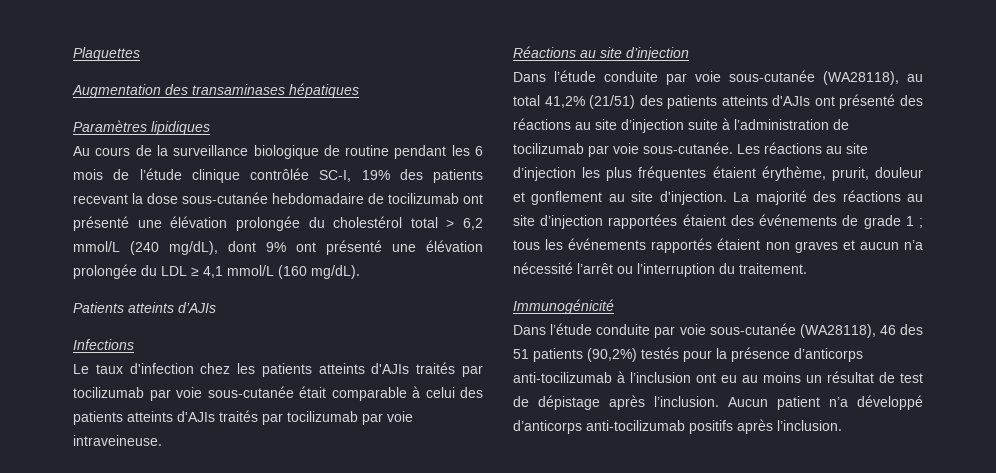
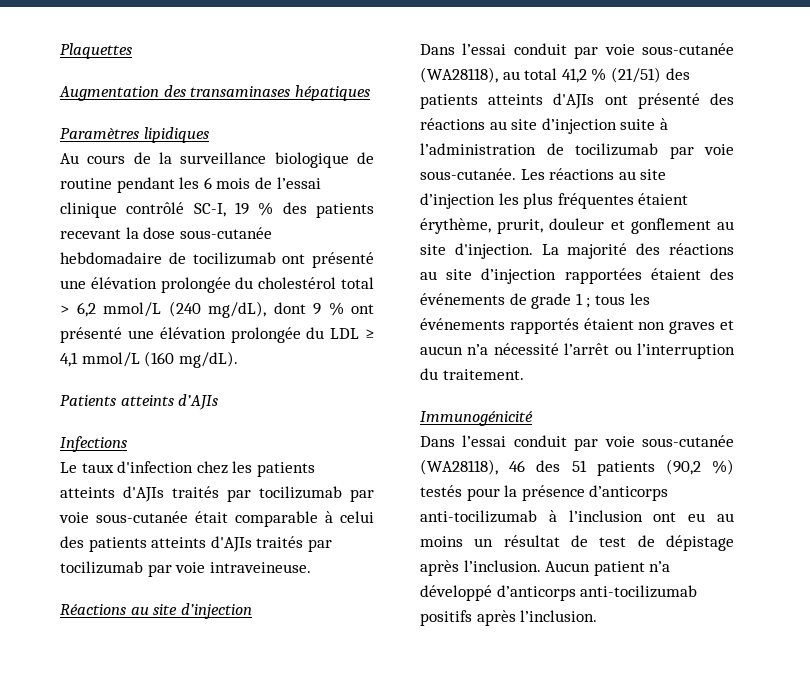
[139,168,390,183] l’étude clinique contrôlée SC-I, 19% -> [276,177,321,189] [60,202,274,218] l’essai clinique contrôlé SC-I, 19 %
[266,242,286,252] 9% -> [313,302,344,316] 9 %
[554,70,658,82] l’étude conduite -> [462,43,567,55] l’essai conduit
[544,96,585,108] 41,2% -> [561,68,607,83] 41,2 %
[550,323,651,335] l’étude conduite -> [462,435,567,447] l’essai conduit
[587,348,637,362] (90,2%) -> [665,459,734,475] (90,2 %)

